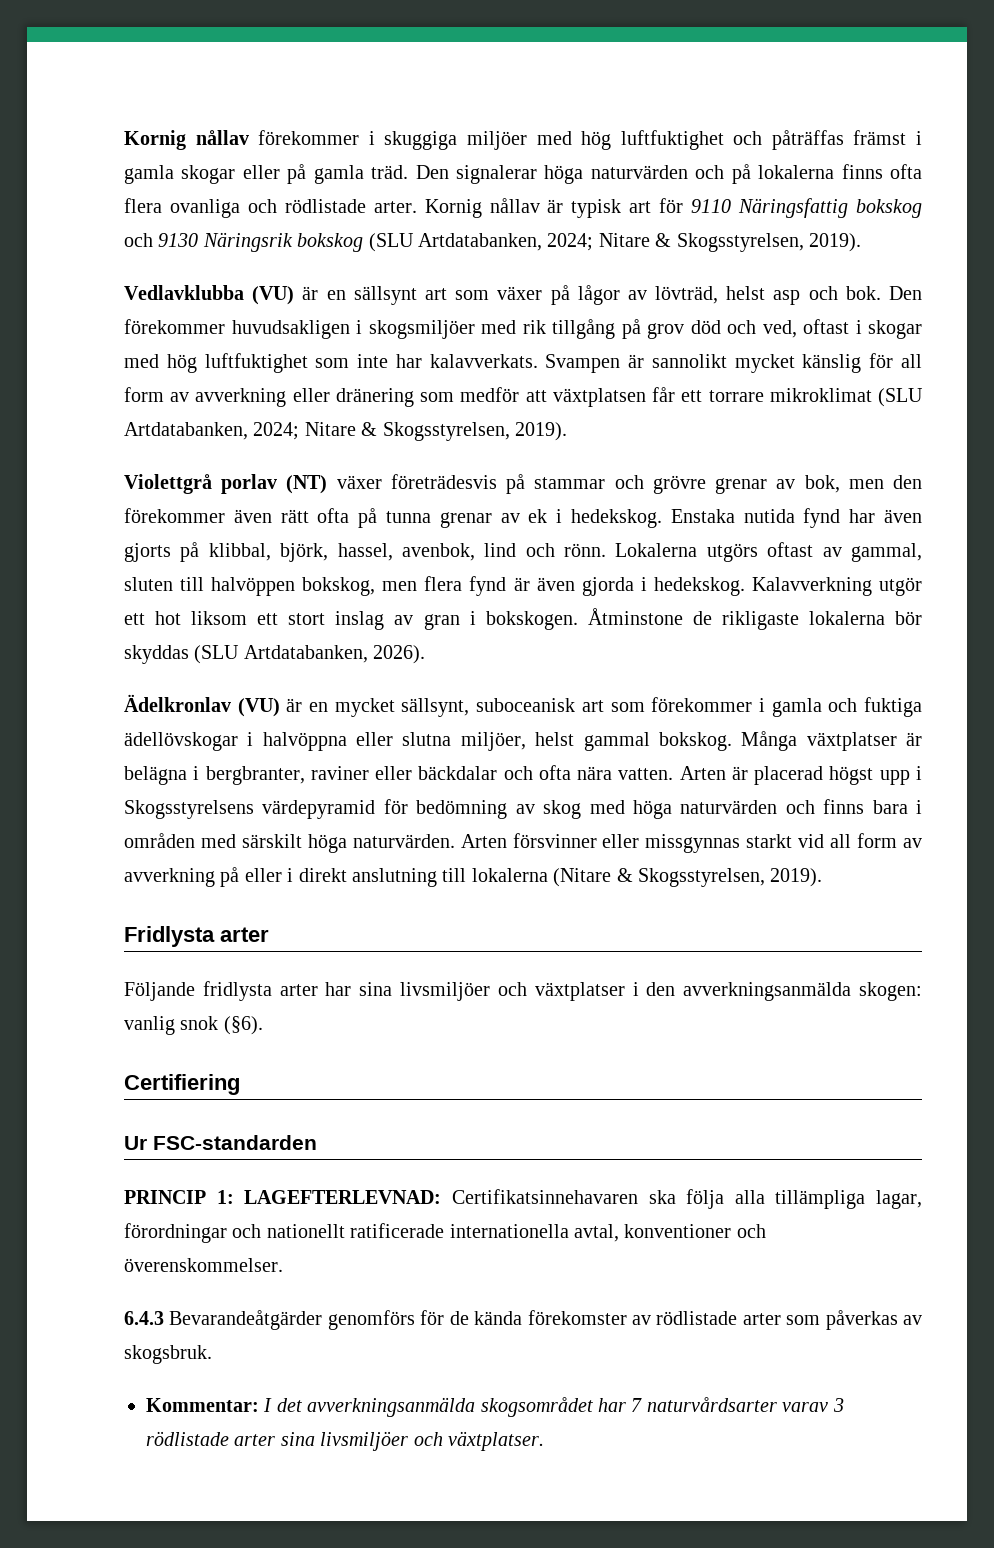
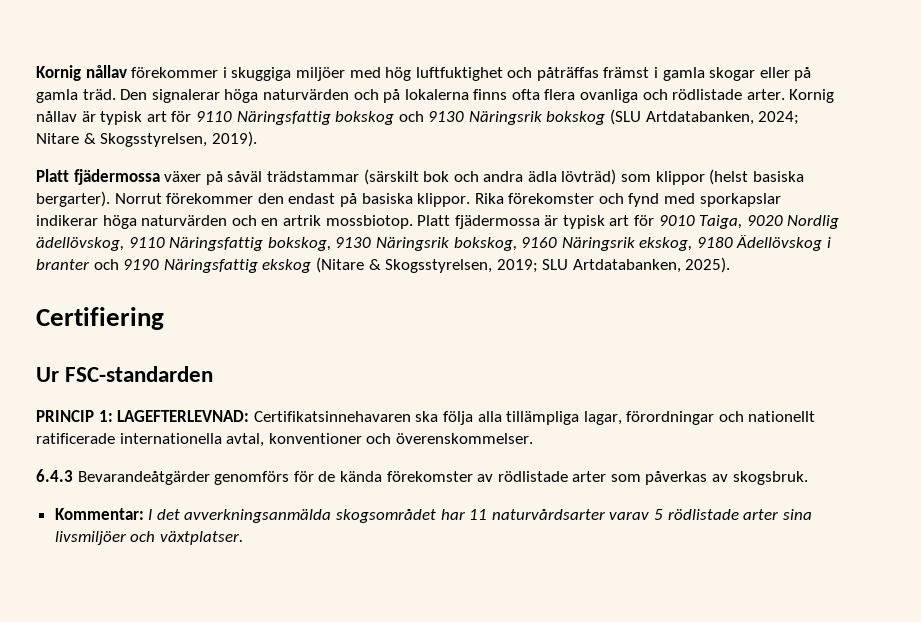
[124,285,922,305] [124,319,922,339] [124,353,922,373] [124,387,924,407] [124,422,567,441] [124,474,923,494] [124,508,922,528] [124,542,922,562] [124,576,923,596] [124,608,922,630] [124,645,426,664] [124,694,923,717] [124,731,923,751] [124,765,922,785] [124,799,922,819] [124,833,922,853] [124,867,823,887] [124,926,269,947] [124,981,923,1001] [124,1016,263,1035] Vedlavklubba (VU) är en sällsynt art som växer på lågor av lövträd, helst asp och bok. Den förekommer huvudsakligen i skogsmiljöer med rik tillgång på grov död och ved, oftast i skogar med hög luftfuktighet som inte har kalavverkats. Svampen är sannolikt mycket känslig för all form av avverkning eller dränering som medför att växtplatsen får ett torrare mikroklimat (SLU Artdatabanken, 2024; Nitare & Skogsstyrelsen, 2019). // Violettgrå porlav (NT) växer företrädesvis på stammar och grövre grenar av bok, men den förekommer även rätt ofta på tunna grenar av ek i hedekskog. Enstaka nutida fynd har även gjorts på klibbal, björk, hassel, avenbok, lind och rönn. Lokalerna utgörs oftast av gammal, sluten till halvöppen bokskog, men flera fynd är även gjorda i hedekskog. Kalavverkning utgör ett hot liksom ett stort inslag av gran i bokskogen. Åtminstone de rikligaste lokalerna bör skyddas (SLU Artdatabanken, 2026). // Ädelkronlav (VU) är en mycket sällsynt, suboceanisk art som förekommer i gamla och fuktiga ädellövskogar i halvöppna eller slutna miljöer, helst gammal bokskog. Många växtplatser är belägna i bergbranter, raviner eller bäckdalar och ofta nära vatten. Arten är placerad högst upp i Skogsstyrelsens värdepyramid för bedömning av skog med höga naturvärden och finns bara i områden med särskilt höga naturvärden. Arten försvinner eller missgynnas starkt vid all form av avverkning på eller i direkt anslutning till lokalerna (Nitare & Skogsstyrelsen, 2019). // Fridlysta arter // Följande fridlysta arter har sina livsmiljöer och växtplatser i den avverkningsanmälda skogen: vanlig snok (§6). -> [36,169,804,185] [36,191,781,207] [36,215,840,229] [36,235,832,251] [36,257,731,273] Platt fjädermossa växer på såväl trädstammar (särskilt bok och andra ädla lövträd) som klippor (helst basiska bergarter). Norrut förekommer den endast på basiska klippor. Rika förekomster och fynd med sporkapslar indikerar höga naturvärden och en artrik mossbiotop. Platt fjädermossa är typisk art för 9010 Taiga, 9020 Nordlig ädellövskog, 9110 Näringsfattig bokskog, 9130 Näringsrik bokskog, 9160 Näringsrik ekskog, 9180 Ädellövskog i branter och 9190 Näringsfattig ekskog (Nitare & Skogsstyrelsen, 2019; SLU Artdatabanken, 2025).
[631,1398,643,1412] 7 -> [469,509,488,520] 11
[832,1398,844,1412] 3 -> [654,509,664,520] 5

